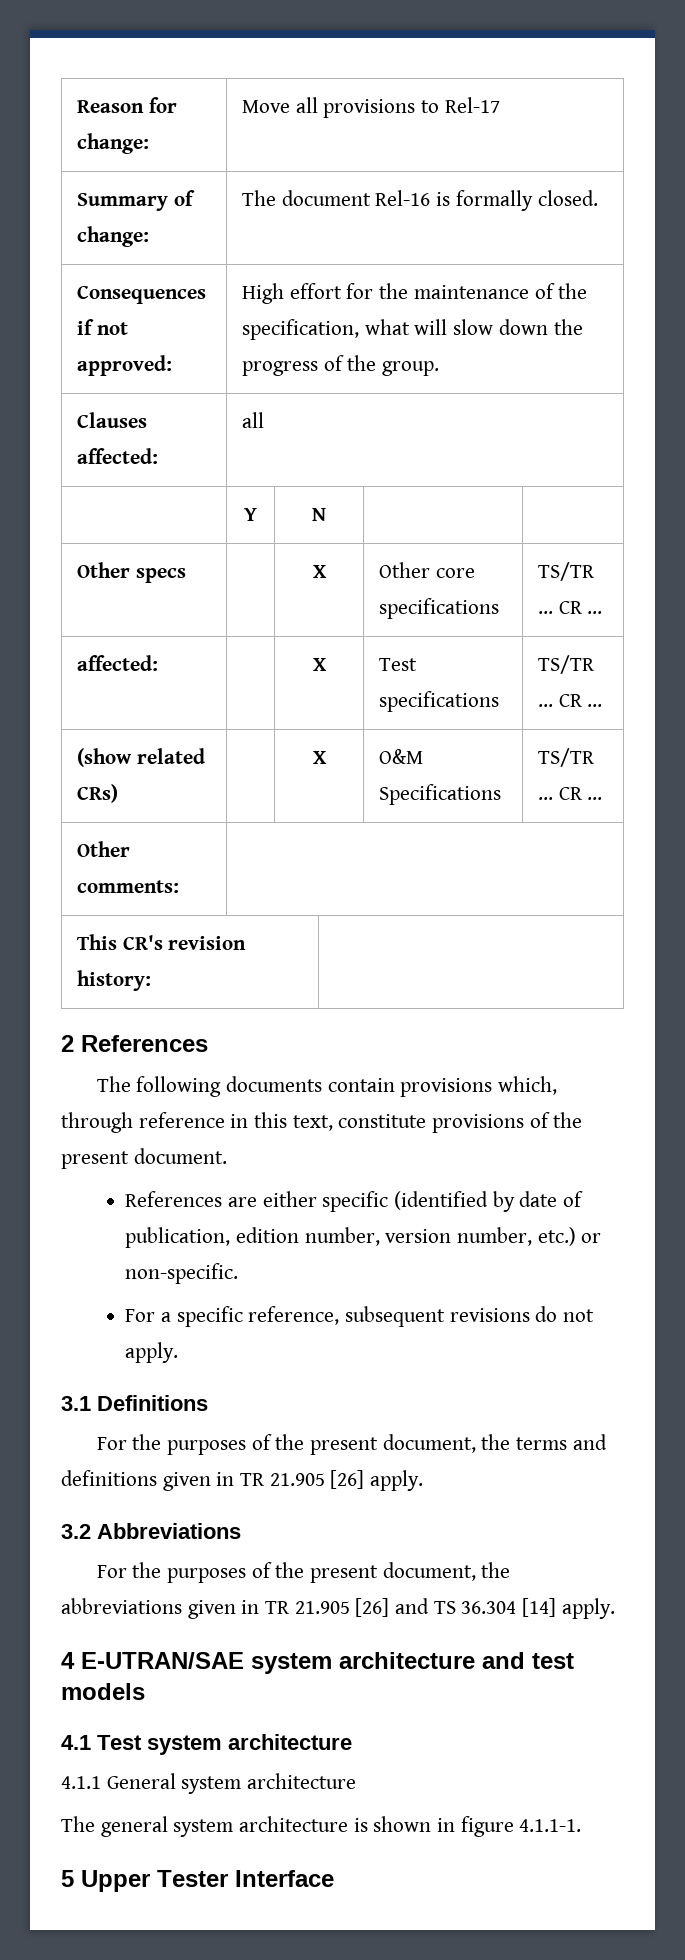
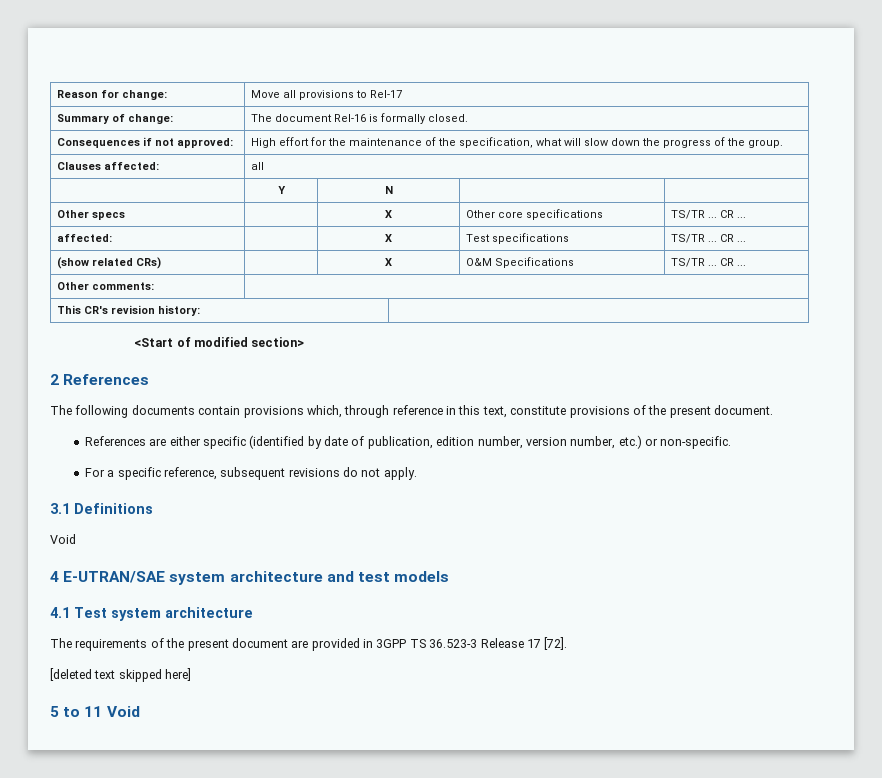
(152, 980) none -> [134,337,305,347] // <Start of modified section>
[96,1434,607,1455] [61,1470,424,1491] [61,1523,241,1539] [96,1562,511,1583] [61,1598,615,1619] For the purposes of the present document, the terms and definitions given in TR 21.905 [26] apply. // 3.2 Abbreviations // For the purposes of the present document, the abbreviations given in TR 21.905 [26] and TS 36.304 [14] apply. -> [50,534,76,544] Void
[61,1773,357,1794] [61,1816,582,1837] [61,1870,334,1892] 4.1.1 General system architecture // The general system architecture is shown in figure 4.1.1-1. // 5 Upper Tester Interface -> [50,637,568,651] [50,668,192,682] [50,706,140,717] The requirements of the present document are provided in 3GPP TS 36.523-3 Release 17 [72]. // [deleted text skipped here] // 5 to 11 Void

